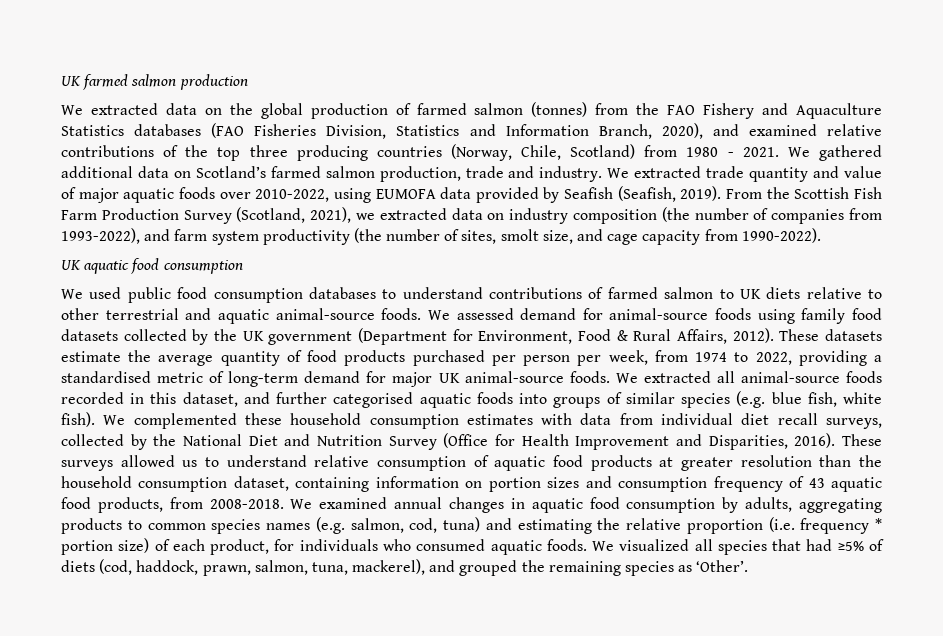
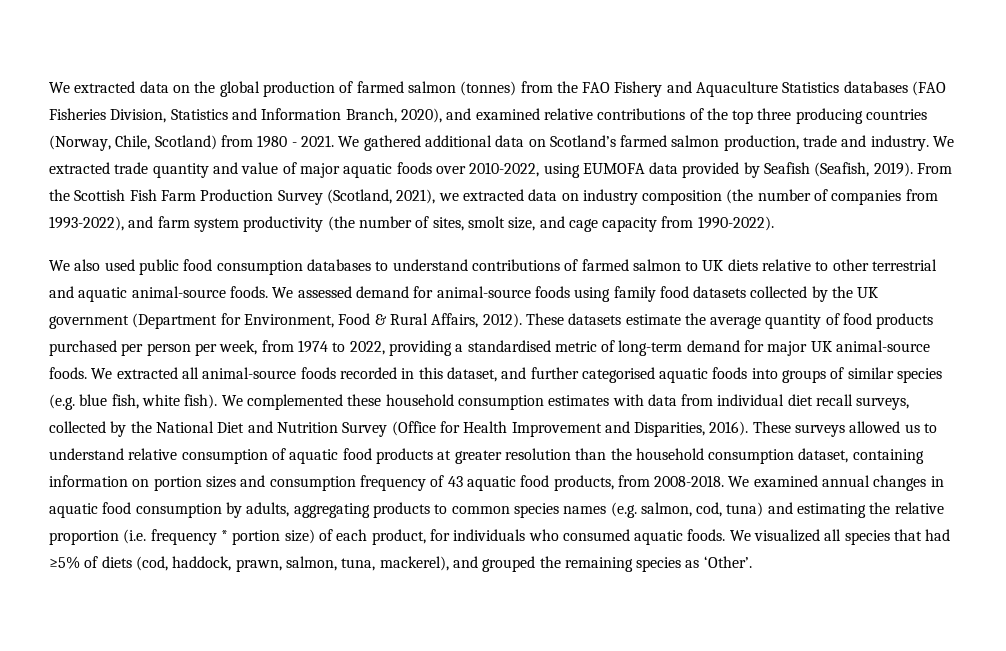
[61,74,248,90] UK farmed salmon production // -> (49, 87) none
[61,258,243,274] [61,289,83,299] // UK aquatic food consumption // We -> [49,259,101,271] // We also

